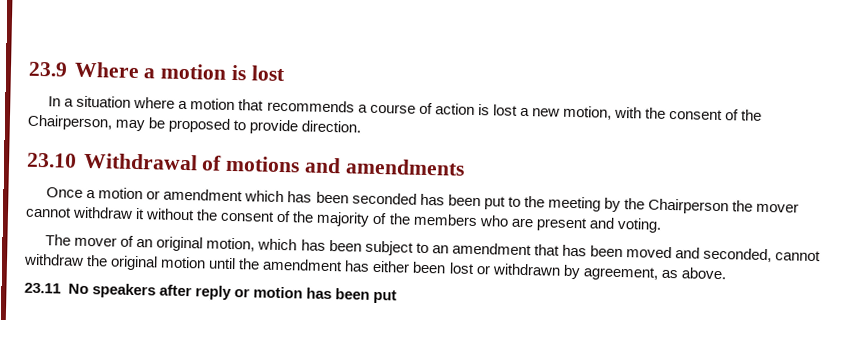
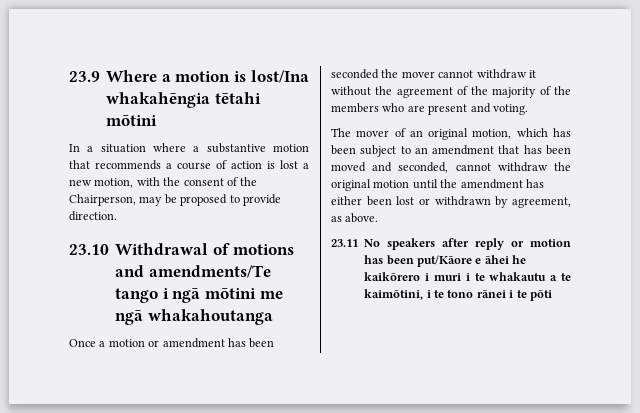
[250,65,286,82] lost -> [250,70,309,83] [106,92,261,108] [106,115,158,126] lost/Ina whakahēngia tētahi mōtini
(189, 105) none -> [206,143,266,153] substantive
[344,158,465,176] amendments -> [148,265,271,278] [115,288,283,303] [115,309,273,325] amendments/Te tango i ngā mōtini me ngā whakahoutanga
[244,190,285,203] which -> (225, 343) none
[419,193,730,215] has been put to the meeting by the Chairperson -> (379, 74) none
[220,210,276,222] consent -> [396,87,453,98] agreement
[372,289,397,304] put -> [417,255,527,267] [364,272,571,281] [364,289,552,301] put/Kāore e āhei he kaikōrero i muri i te whakautu a te kaimōtini, i te tono rānei i te pōti

